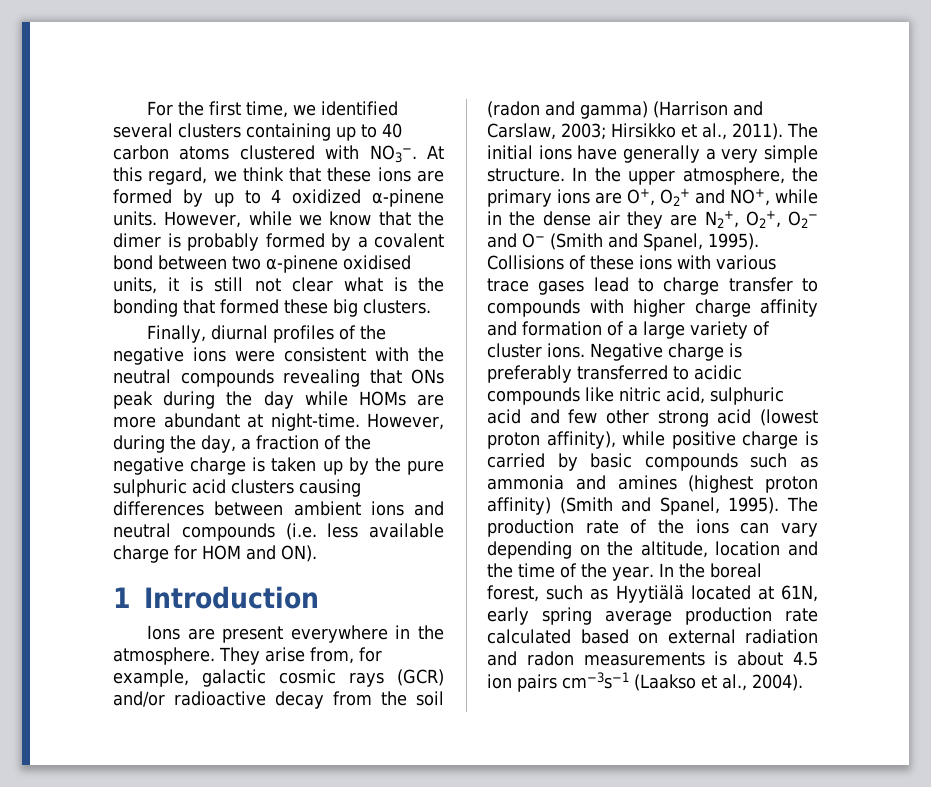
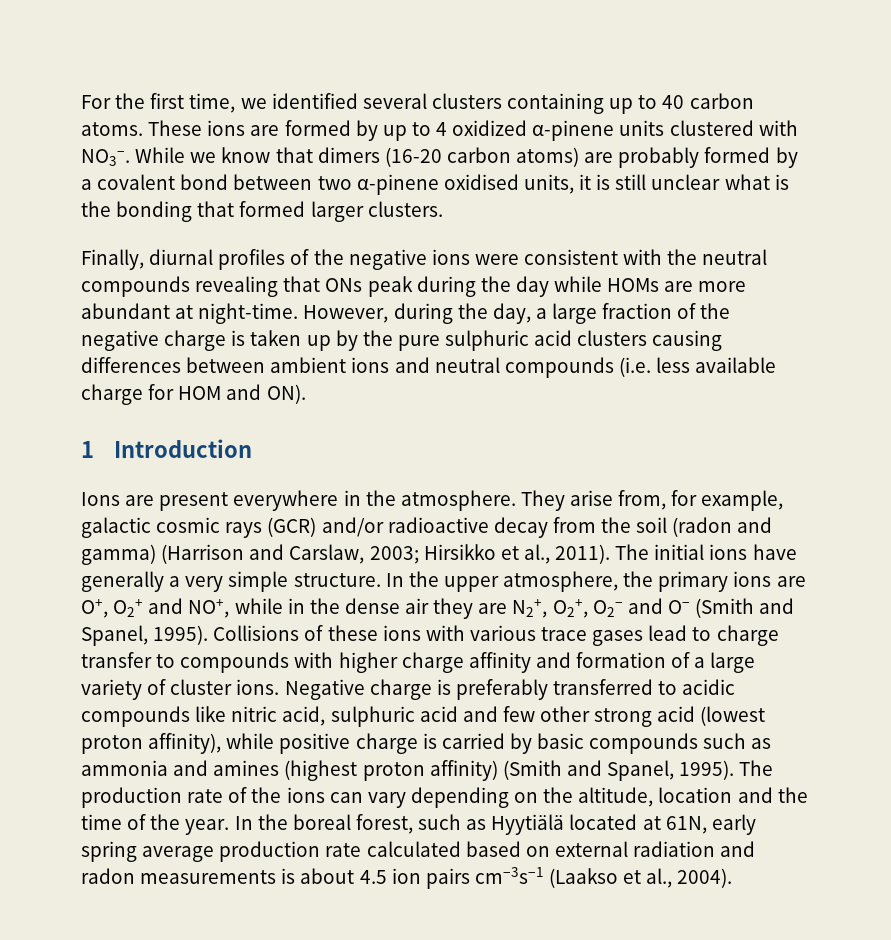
[179,145,444,163] [113,167,372,185] atoms clustered with NO3−. At this regard, we think that these -> [81,120,203,136] atoms. These
[113,211,444,228] [113,233,181,248] units. However, while we know that the dimer is -> [619,120,798,136] [81,147,614,167] units clustered with NO3−. While we know that dimers (16-20 carbon atoms) are
[254,277,333,292] not clear -> [651,174,721,190] unclear
[284,299,358,317] these big -> [310,201,364,222] larger
(251, 444) none -> [552,303,598,324] large

